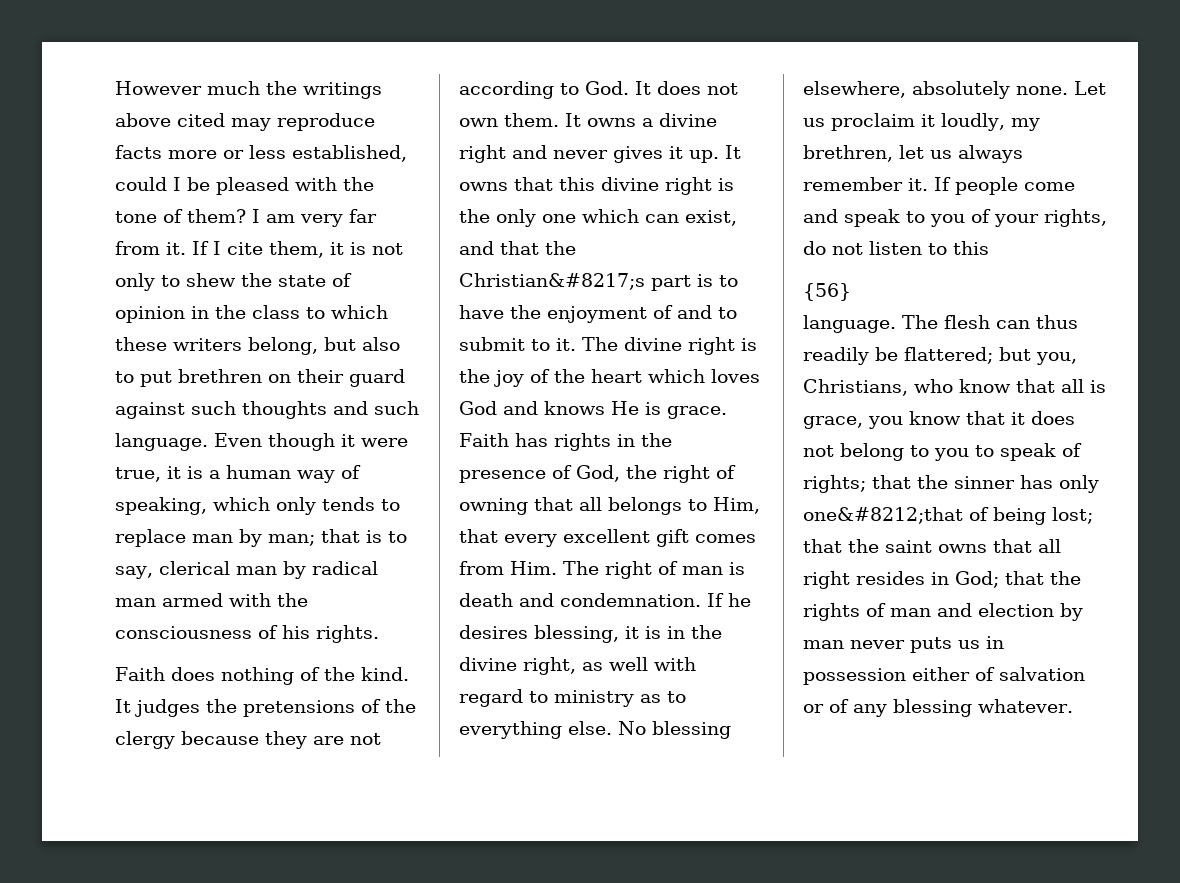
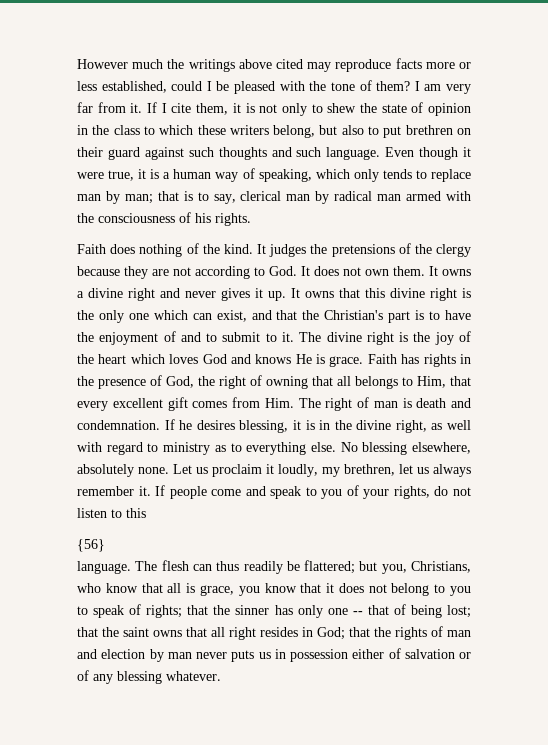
[459,273,645,290] Christian&#8217;s -> [324,310,384,320] Christian's
[803,507,963,524] one&#8212;that -> [327,605,389,615] one -- that

